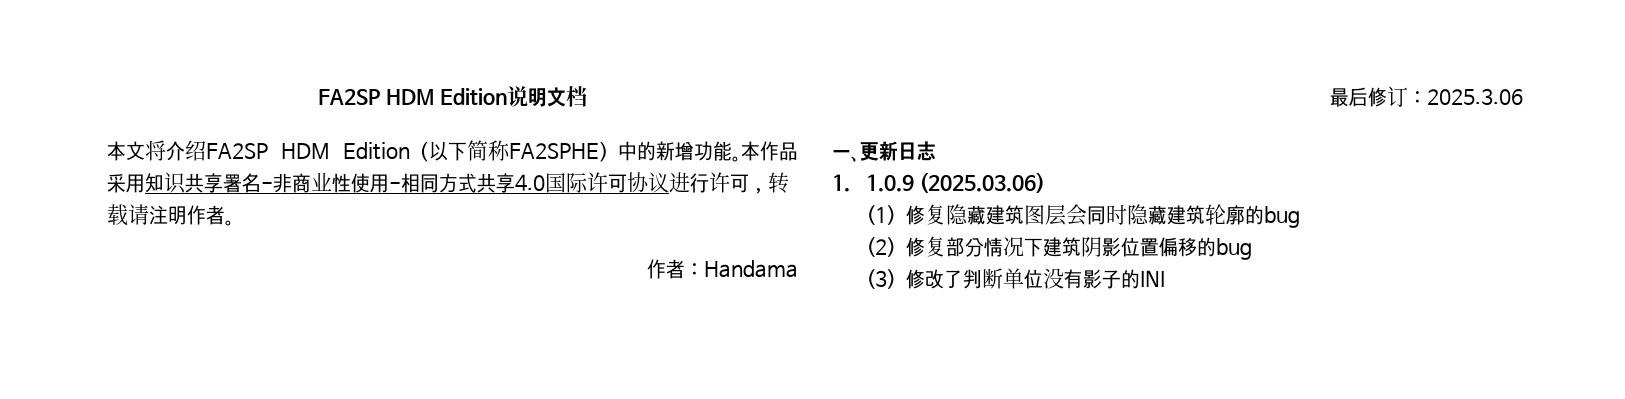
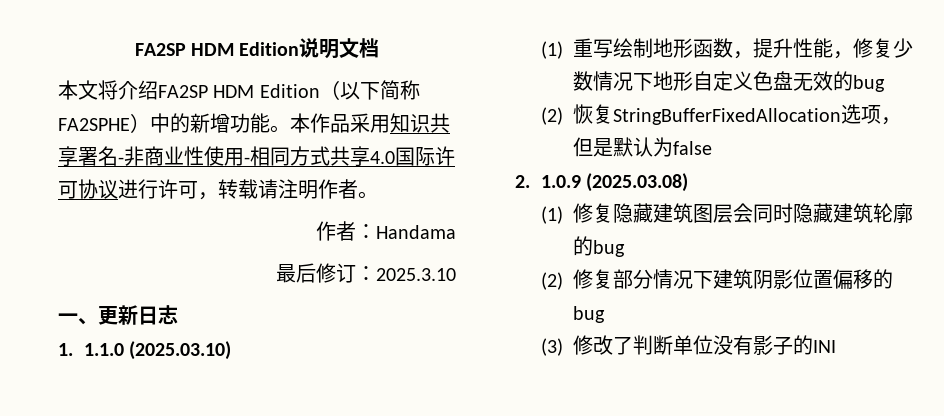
[1427,88,1523,105] 2025.3.06 -> [376,268,456,281] 2025.3.10
[865,172,1046,193] 1.0.9 (2025.03.06) -> [83,341,231,360] [540,38,913,59] [572,71,885,92] [540,104,901,125] [572,137,712,157] [515,173,688,192] 1.1.0 (2025.03.10) // (1)重写绘制地形函数，提升性能，修复少数情况下地形自定义色盘无效的bug // (2)恢复StringBufferFixedAllocation选项，但是默认为false // 2. 1.0.9 (2025.03.08)

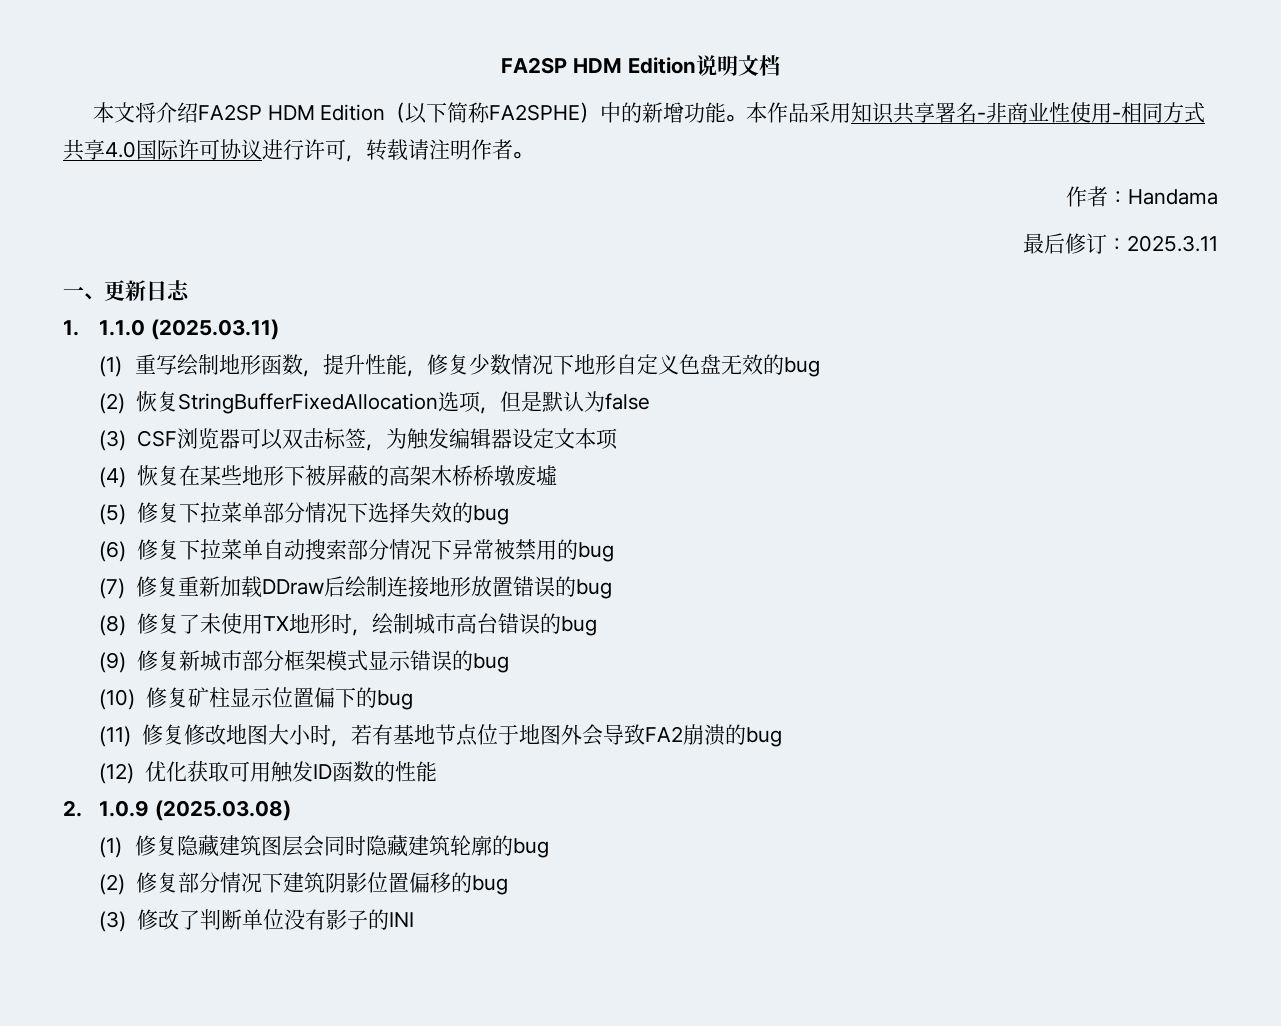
[376,268,456,281] 2025.3.10 -> [1127,235,1218,252] 2025.3.11
[128,341,231,360] (2025.03.10) -> [150,319,279,340] (2025.03.11)
(712, 148) none -> [99,428,618,451] [99,465,557,488] [99,502,509,525] [99,539,614,562] [99,576,612,599] [99,613,597,636] [99,650,509,673] [99,687,413,710] [99,724,782,747] [99,760,437,784] // (3) CSF浏览器可以双击标签，为触发编辑器设定文本项 // (4)恢复在某些地形下被屏蔽的高架木桥桥墩废墟 // (5)修复下拉菜单部分情况下选择失效的bug // (6)修复下拉菜单自动搜索部分情况下异常被禁用的bug // (7)修复重新加载DDraw后绘制连接地形放置错误的bug // (8)修复了未使用TX地形时，绘制城市高台错误的bug // (9)修复新城市部分框架模式显示错误的bug // (10)修复矿柱显示位置偏下的bug // (11)修复修改地图大小时，若有基地节点位于地图外会导致FA2崩溃的bug // (12)优化获取可用触发ID函数的性能

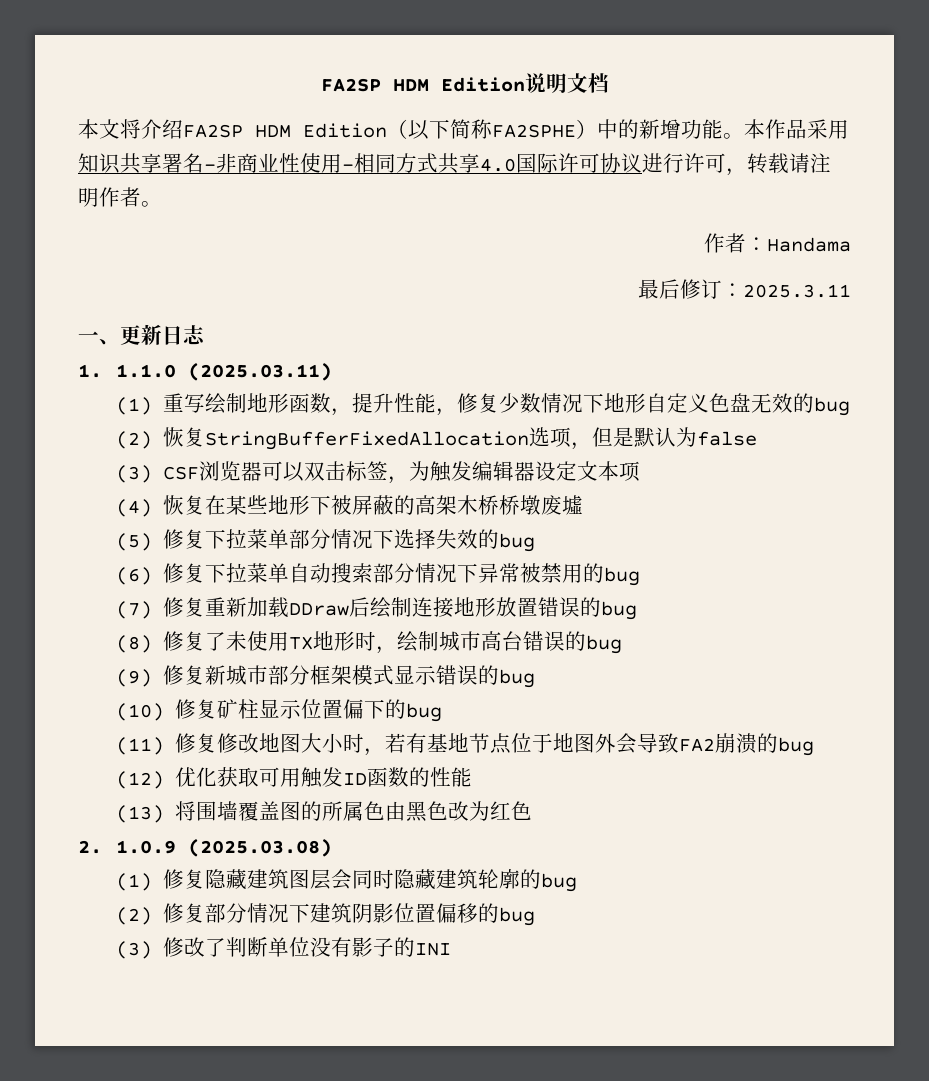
(437, 771) none -> [116,801,532,823] // (13)将围墙覆盖图的所属色由黑色改为红色

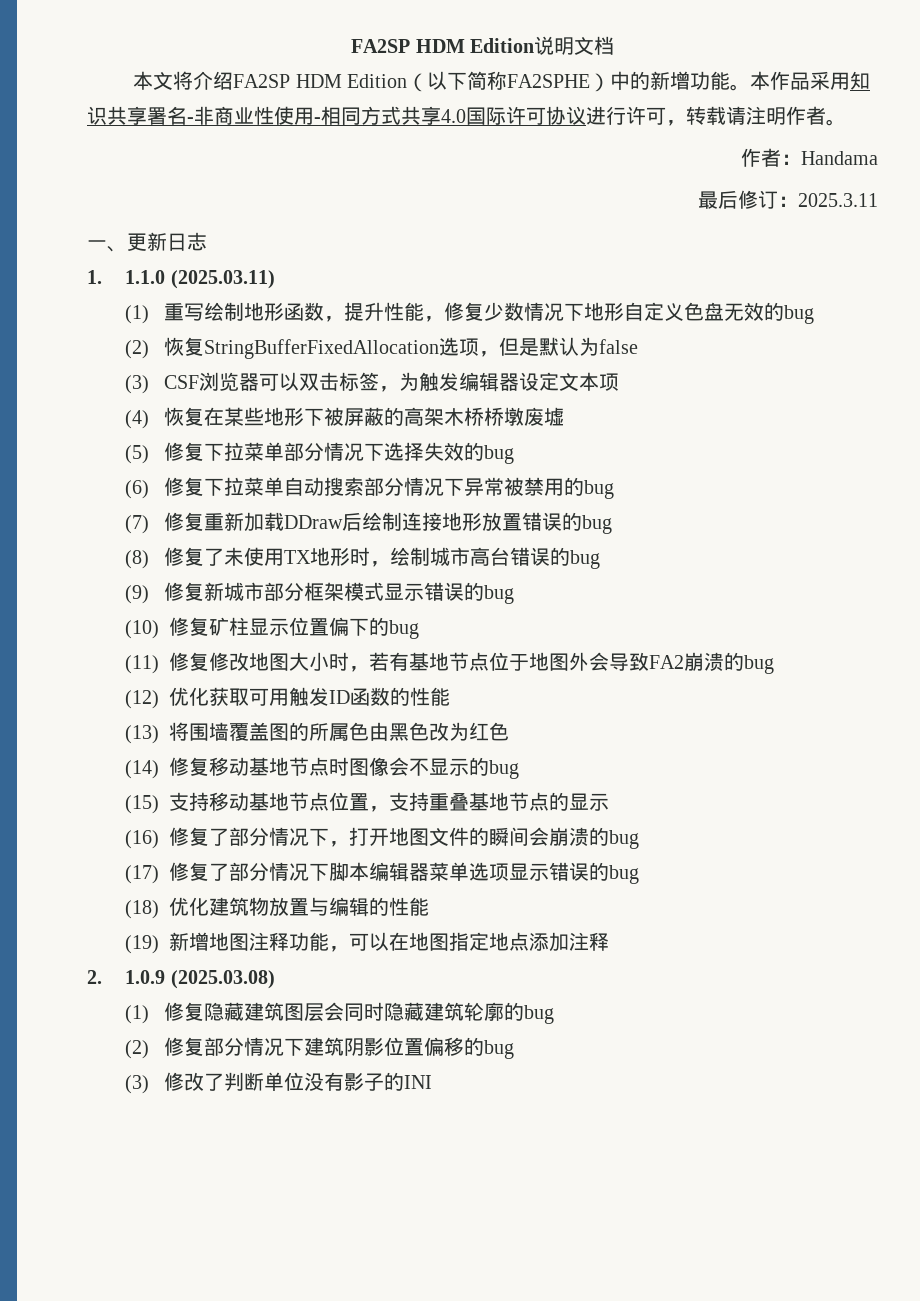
(532, 810) none -> [125,757,520,779] [125,792,610,814] [125,827,640,849] [125,862,640,884] [125,897,430,919] [125,932,610,954] // (14)修复移动基地节点时图像会不显示的bug // (15)支持移动基地节点位置，支持重叠基地节点的显示 // (16)修复了部分情况下，打开地图文件的瞬间会崩溃的bug // (17)修复了部分情况下脚本编辑器菜单选项显示错误的bug // (18)优化建筑物放置与编辑的性能 // (19)新增地图注释功能，可以在地图指定地点添加注释

